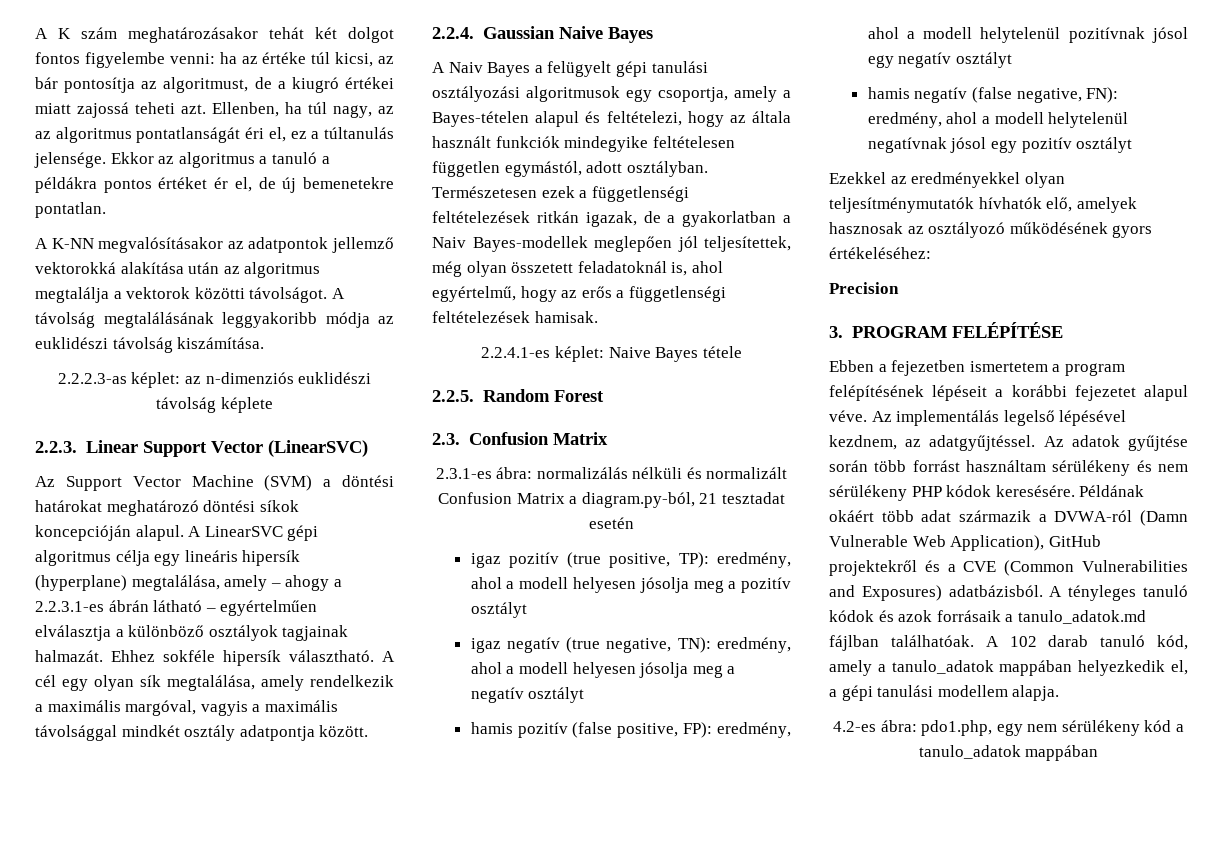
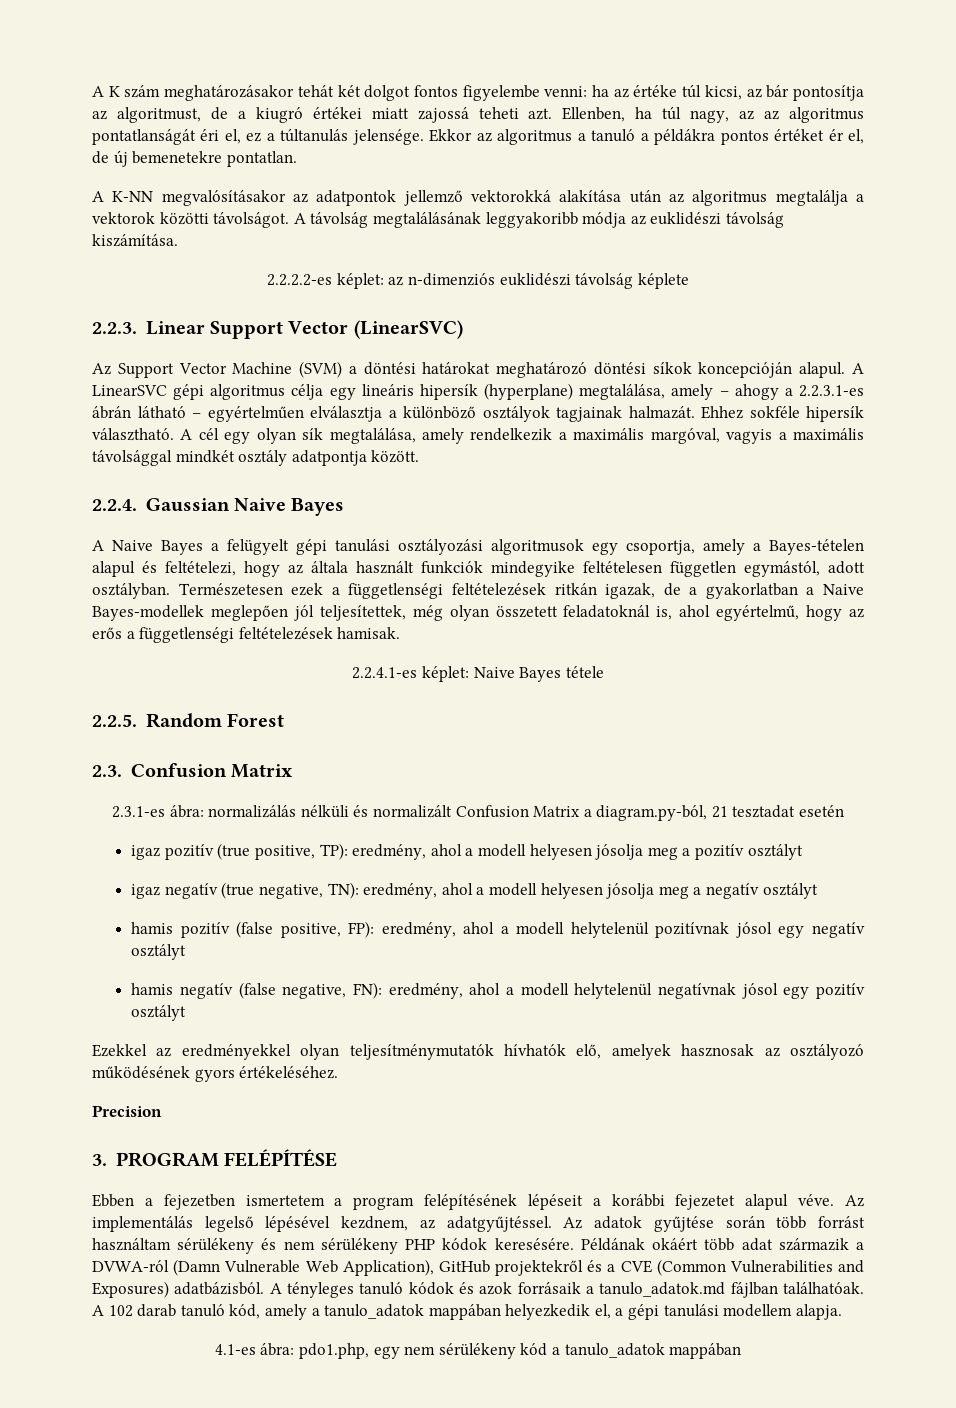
[57,373,127,384] 2.2.2.3-as -> [267,274,333,286] 2.2.2.2-es
[448,62,483,73] Naiv -> [112,540,153,551] Naive
[432,237,466,248] Naiv -> [823,584,865,595] Naive
[829,247,931,259] értékeléséhez: -> [239,1066,339,1079] értékeléséhez.
[832,721,876,732] 4.2-es -> [214,1344,256,1355] 4.1-es

